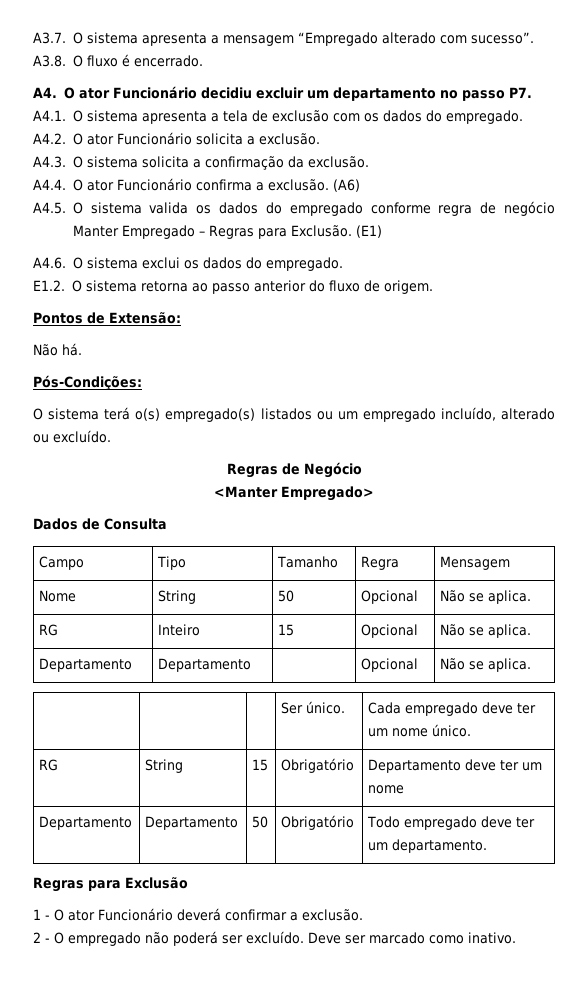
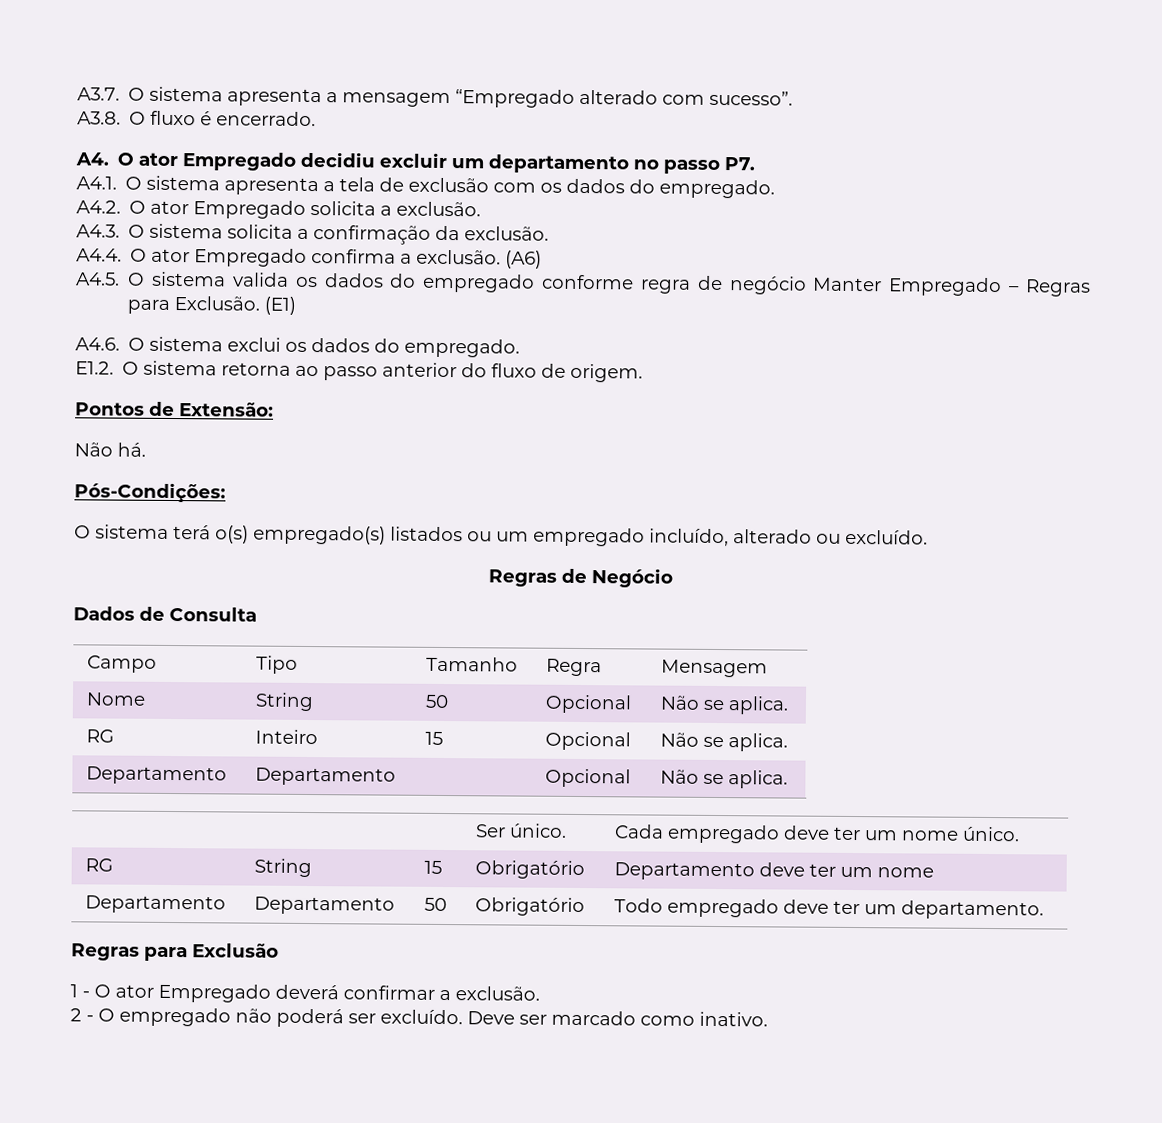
[112,86,197,99] Funcionário -> [182,152,297,171] Empregado
[116,132,192,145] Funcionário -> [193,200,307,219] Empregado
[116,178,192,191] Funcionário -> [194,248,308,267] Empregado
[214,486,374,501] // <Manter Empregado> -> (673, 578) none
[98,908,173,921] Funcionário -> [158,983,271,1003] Empregado

